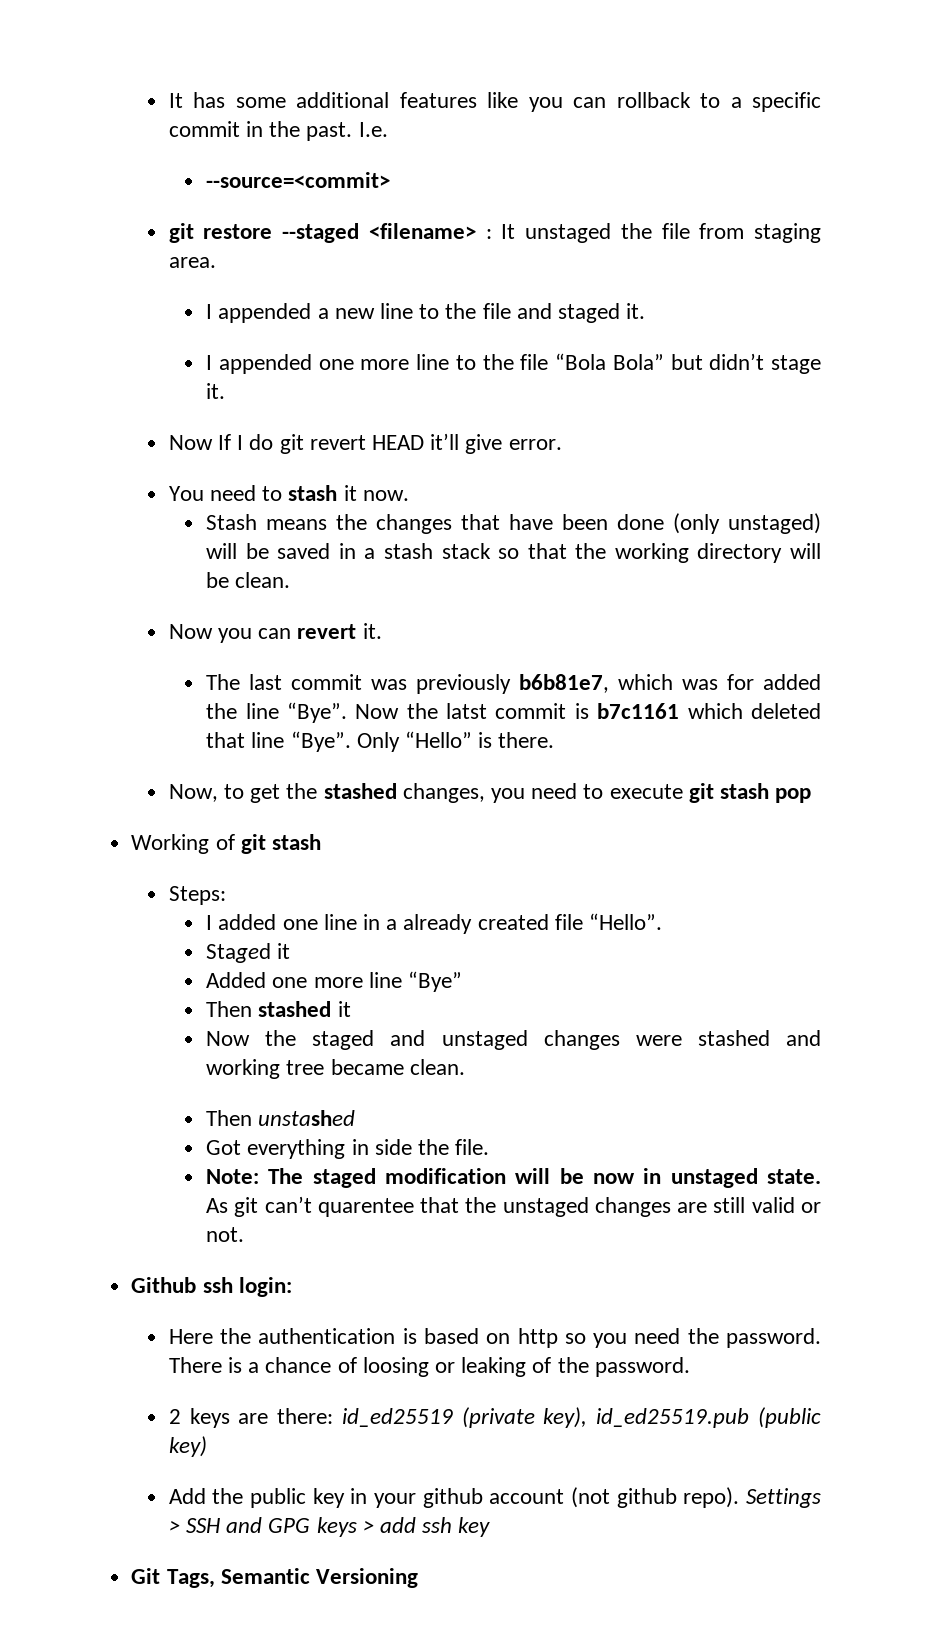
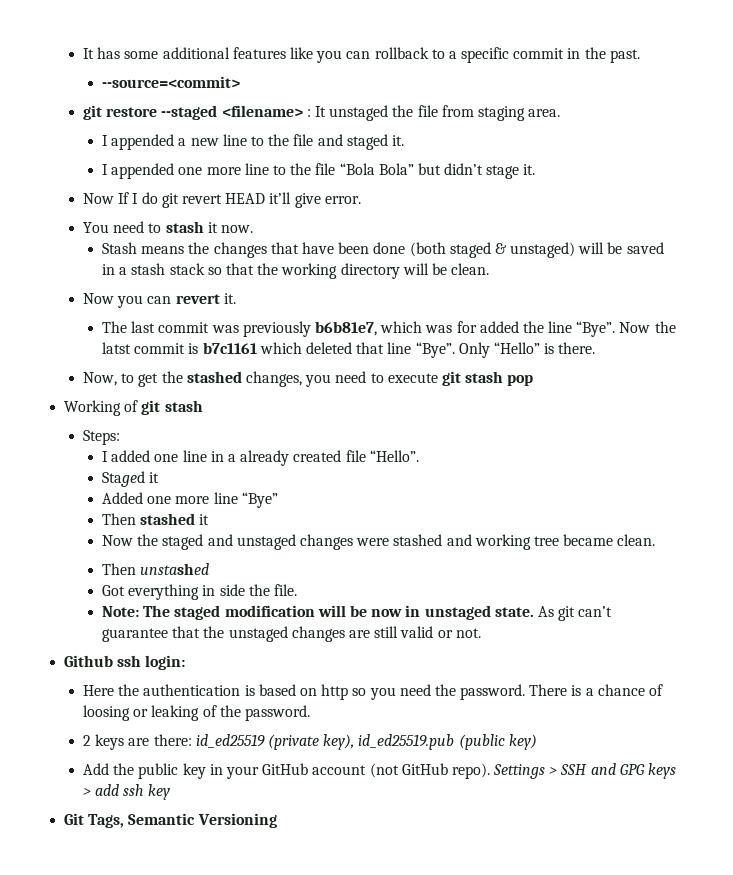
[358,122,388,137] I.e. -> (640, 56) none
[673,513,721,534] (only -> [409,242,507,258] (both staged &
[317,1198,414,1217] quarentee -> [102,628,169,642] guarantee
[422,1488,483,1508] github -> [262,763,309,775] GitHub
[616,1488,677,1508] github -> [401,763,448,775] GitHub

